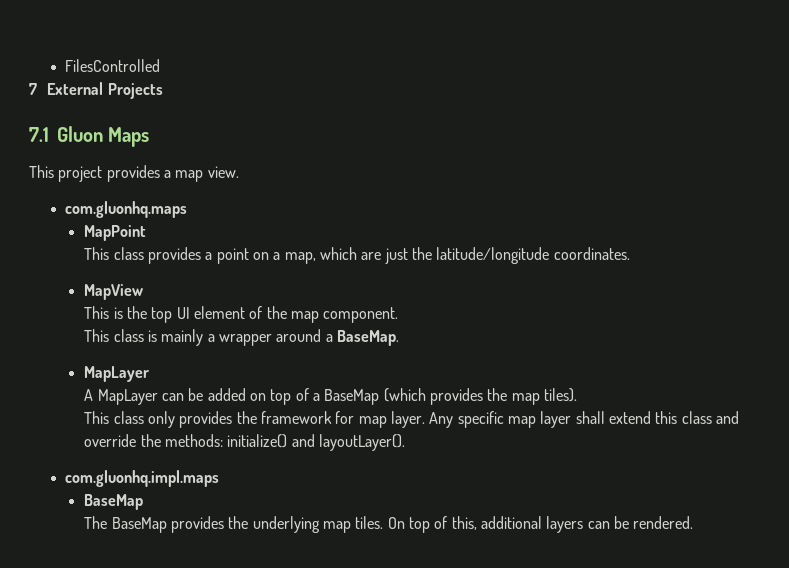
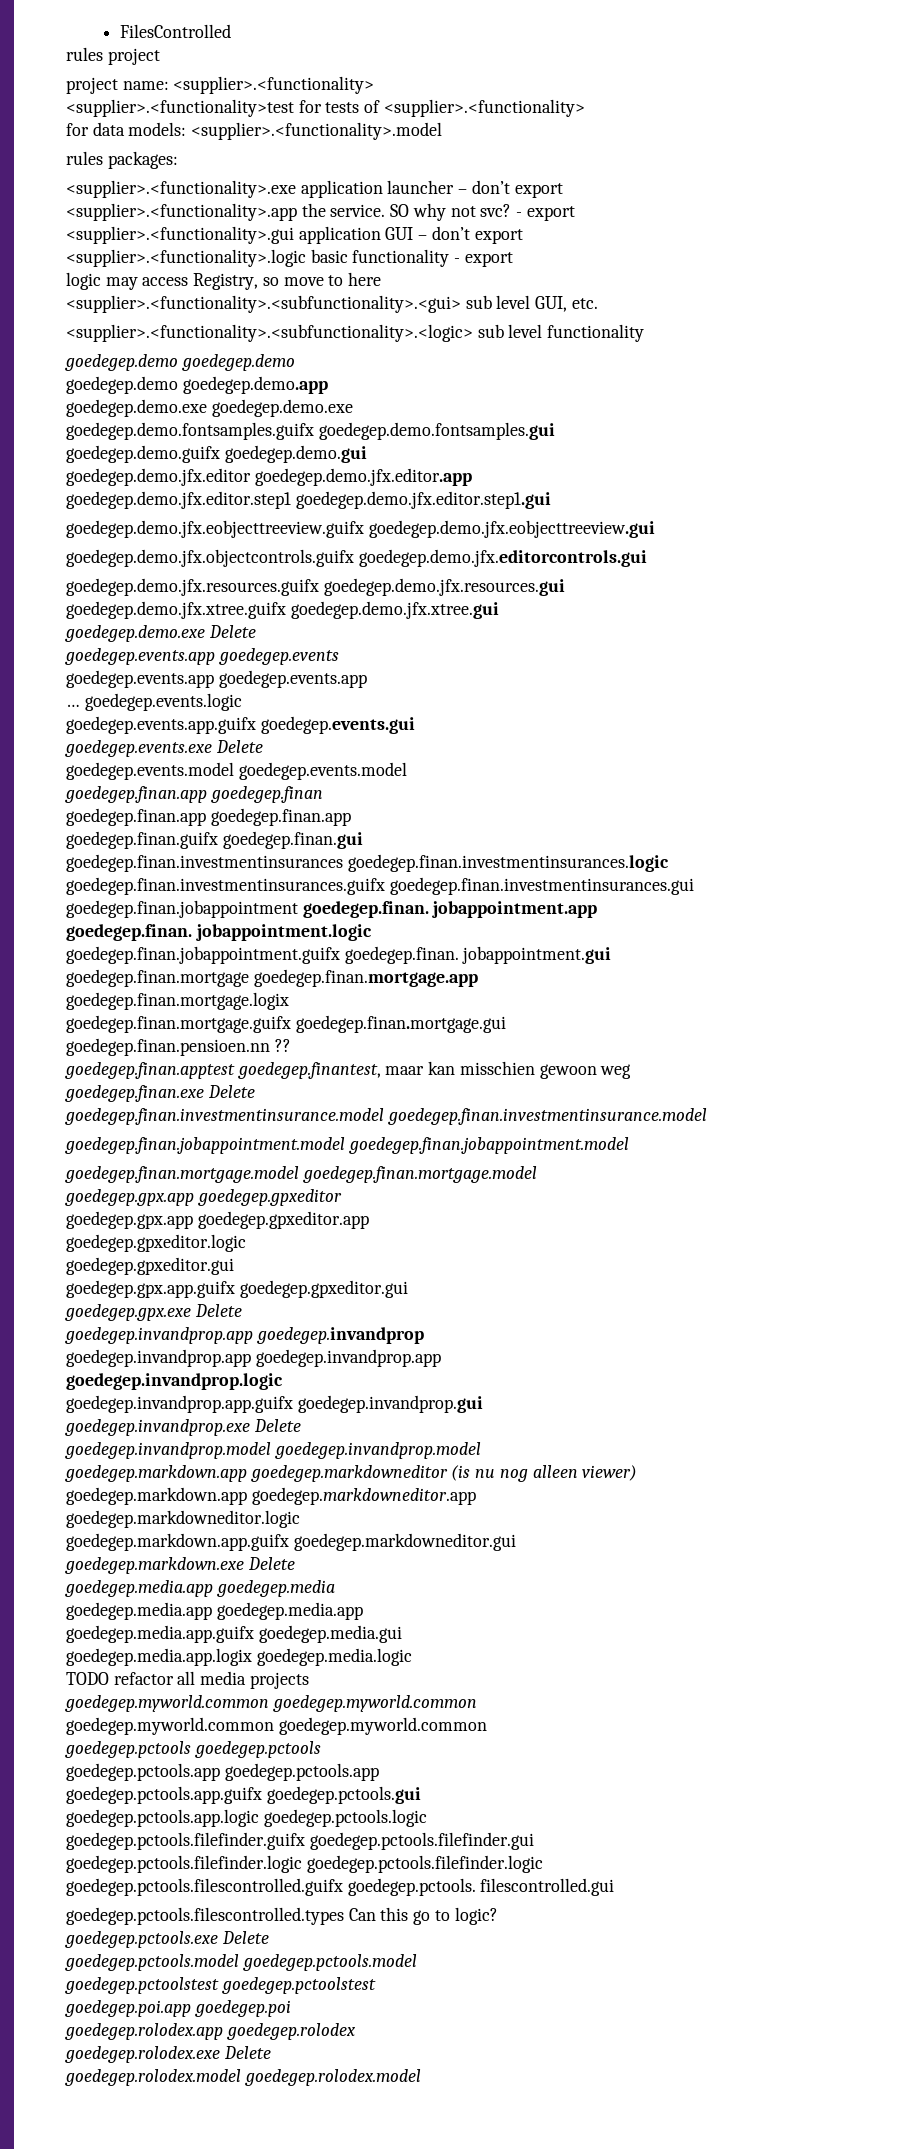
[29,82,163,99] [29,126,150,147] [29,165,239,182] [65,201,188,218] [83,225,146,241] [84,247,630,264] [83,284,143,300] [84,306,399,323] [84,329,399,346] [83,366,149,382] [84,388,577,405] [84,411,739,428] [84,434,405,451] [65,470,220,487] [83,494,143,510] [84,516,694,533] 7 External Projects // 7.1 Gluon Maps // This project provides a map view. // com.gluonhq.maps // MapPoint // This class provides a point on a map, which are just the latitude/longitude coordinates. // MapView // This is the top UI element of the map component. // This class is mainly a wrapper around a BaseMap. // MapLayer // A MapLayer can be added on top of a BaseMap (which provides the map tiles). // This class only provides the framework for map layer. Any specific map layer shall extend this class and override the methods: initialize() and layoutLayer(). // com.gluonhq.impl.maps // BaseMap // The BaseMap provides the underlying map tiles. On top of this, additional layers can be rendered. -> [66,47,160,65] [66,76,375,94] [66,99,585,117] [66,122,443,140] [66,151,178,169] [66,180,563,198] [66,203,575,221] [66,226,523,244] [66,249,513,267] [66,272,382,290] [66,295,598,313] [66,324,645,342] [65,354,295,371] [66,376,328,394] [66,399,353,417] [66,422,555,440] [66,445,367,463] [66,468,472,486] [66,491,551,509] [66,520,655,538] [66,549,647,567] [66,578,565,596] [66,601,499,619] [65,625,256,642] [65,648,339,665] [66,670,367,688] [66,693,242,711] [66,716,415,734] [65,740,263,757] [66,762,407,780] [65,786,323,803] [66,808,351,826] [66,831,363,849] [66,854,669,872] [66,877,694,895] [66,900,598,918] [66,924,372,941] [66,946,612,964] [66,969,478,987] [66,992,289,1010] [66,1015,506,1033] [66,1038,291,1056] [65,1061,632,1079] [65,1085,255,1102] [65,1108,707,1125] [65,1137,629,1154] [65,1166,537,1183] [65,1189,342,1206] [66,1211,369,1229] [66,1234,246,1252] [66,1257,234,1275] [66,1280,408,1298] [65,1304,242,1321] [65,1327,424,1344] [66,1349,441,1367] [66,1373,283,1390] [66,1395,483,1413] [65,1419,301,1436] [65,1442,481,1459] [65,1465,638,1482] [66,1487,476,1505] [66,1510,300,1528] [66,1533,516,1551] [65,1557,295,1574] [65,1580,335,1597] [66,1602,363,1620] [66,1625,402,1643] [66,1648,412,1666] [66,1671,309,1689] [65,1695,477,1712] [66,1717,487,1735] [65,1741,321,1758] [66,1763,379,1781] [66,1786,421,1804] [66,1809,427,1827] [66,1832,534,1850] [66,1855,543,1873] [66,1878,615,1896] [66,1907,498,1925] [65,1931,269,1948] [65,1954,417,1971] [65,1977,376,1994] [65,2000,291,2017] [65,2023,356,2040] [65,2046,271,2063] [65,2069,421,2086] rules project // project name: <supplier>.<functionality> // <supplier>.<functionality>test for tests of <supplier>.<functionality> // for data models: <supplier>.<functionality>.model // rules packages: // <supplier>.<functionality>.exe application launcher – don’t export // <supplier>.<functionality>.app the service. SO why not svc? - export // <supplier>.<functionality>.gui application GUI – don’t export // <supplier>.<functionality>.logic basic functionality - export // logic may access Registry, so move to here // <supplier>.<functionality>.<subfunctionality>.<gui> sub level GUI, etc. // <supplier>.<functionality>.<subfunctionality>.<logic> sub level functionality // goedegep.demo goedegep.demo // goedegep.demo goedegep.demo.app // goedegep.demo.exe goedegep.demo.exe // goedegep.demo.fontsamples.guifx goedegep.demo.fontsamples.gui // goedegep.demo.guifx goedegep.demo.gui // goedegep.demo.jfx.editor goedegep.demo.jfx.editor.app // goedegep.demo.jfx.editor.step1 goedegep.demo.jfx.editor.step1.gui // goedegep.demo.jfx.eobjecttreeview.guifx goedegep.demo.jfx.eobjecttreeview.gui // goedegep.demo.jfx.objectcontrols.guifx goedegep.demo.jfx.editorcontrols.gui // goedegep.demo.jfx.resources.guifx goedegep.demo.jfx.resources.gui // goedegep.demo.jfx.xtree.guifx goedegep.demo.jfx.xtree.gui // goedegep.demo.exe Delete // goedegep.events.app goedegep.events // goedegep.events.app goedegep.events.app // … goedegep.events.logic // goedegep.events.app.guifx goedegep.events.gui // goedegep.events.exe Delete // goedegep.events.model goedegep.events.model // goedegep.finan.app goedegep.finan // goedegep.finan.app goedegep.finan.app // goedegep.finan.guifx goedegep.finan.gui // goedegep.finan.investmentinsurances goedegep.finan.investmentinsurances.logic goedegep.finan.investmentinsurances.guifx goedegep.finan.investmentinsurances.gui goedegep.finan.jobappointment goedegep.finan. jobappointment.app // goedegep.finan. jobappointment.logic // goedegep.finan.jobappointment.guifx goedegep.finan. jobappointment.gui // goedegep.finan.mortgage goedegep.finan.mortgage.app // goedegep.finan.mortgage.logix // goedegep.finan.mortgage.guifx goedegep.finan.mortgage.gui // goedegep.finan.pensioen.nn ?? // goedegep.finan.apptest goedegep.finantest, maar kan misschien gewoon weg // goedegep.finan.exe Delete // goedegep.finan.investmentinsurance.model goedegep.finan.investmentinsurance.model // goedegep.finan.jobappointment.model goedegep.finan.jobappointment.model // goedegep.finan.mortgage.model goedegep.finan.mortgage.model // goedegep.gpx.app goedegep.gpxeditor // goedegep.gpx.app goedegep.gpxeditor.app // goedegep.gpxeditor.logic // goedegep.gpxeditor.gui // goedegep.gpx.app.guifx goedegep.gpxeditor.gui // goedegep.gpx.exe Delete // goedegep.invandprop.app goedegep.invandprop // goedegep.invandprop.app goedegep.invandprop.app // goedegep.invandprop.logic // goedegep.invandprop.app.guifx goedegep.invandprop.gui // goedegep.invandprop.exe Delete // goedegep.invandprop.model goedegep.invandprop.model // goedegep.markdown.app goedegep.markdowneditor (is nu nog alleen viewer) // goedegep.markdown.app goedegep.markdowneditor.app // goedegep.markdowneditor.logic // goedegep.markdown.app.guifx goedegep.markdowneditor.gui // goedegep.markdown.exe Delete // goedegep.media.app goedegep.media // goedegep.media.app goedegep.media.app // goedegep.media.app.guifx goedegep.media.gui // goedegep.media.app.logix goedegep.media.logic // TODO refactor all media projects // goedegep.myworld.common goedegep.myworld.common // goedegep.myworld.common goedegep.myworld.common // goedegep.pctools goedegep.pctools // goedegep.pctools.app goedegep.pctools.app // goedegep.pctools.app.guifx goedegep.pctools.gui // goedegep.pctools.app.logic goedegep.pctools.logic // goedegep.pctools.filefinder.guifx goedegep.pctools.filefinder.gui // goedegep.pctools.filefinder.logic goedegep.pctools.filefinder.logic // goedegep.pctools.filescontrolled.guifx goedegep.pctools. filescontrolled.gui // goedegep.pctools.filescontrolled.types Can this go to logic? // goedegep.pctools.exe Delete // goedegep.pctools.model goedegep.pctools.model // goedegep.pctoolstest goedegep.pctoolstest // goedegep.poi.app goedegep.poi // goedegep.rolodex.app goedegep.rolodex // goedegep.rolodex.exe Delete // goedegep.rolodex.model goedegep.rolodex.model

